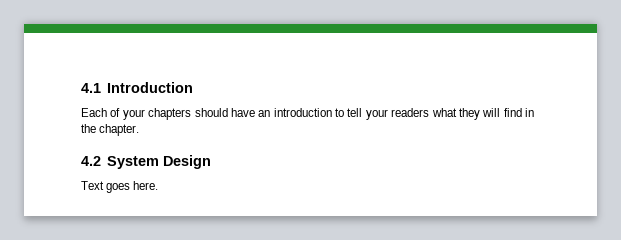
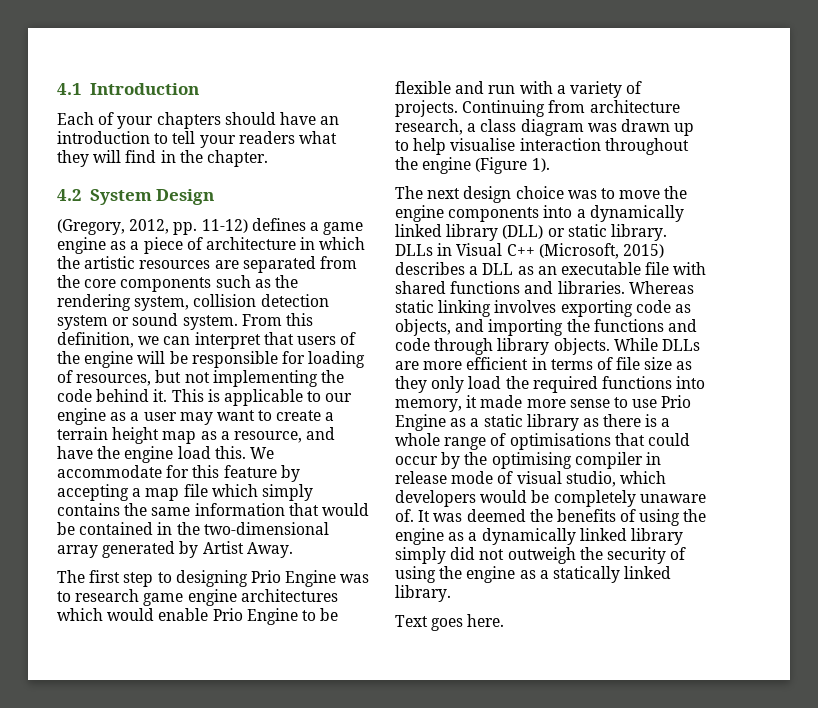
(211, 162) none -> [57,218,364,235] [57,237,366,254] [57,256,357,273] [57,275,298,292] [57,294,329,311] [57,313,313,330] [57,332,357,349] [57,351,366,368] [57,370,344,387] [57,389,353,406] [57,408,335,425] [57,427,336,444] [57,446,274,463] [57,465,300,482] [57,484,313,501] [57,503,369,516] [57,522,329,535] [57,541,293,558] [57,570,370,587] [57,589,338,606] [57,608,339,625] [395,81,643,98] [395,100,680,117] [395,119,695,136] [395,138,689,155] [395,157,550,174] [395,186,688,203] [395,205,684,222] [395,224,667,241] [395,243,664,259] [395,262,707,275] [395,281,694,294] [395,300,691,317] [395,319,697,336] [395,338,700,355] [395,357,693,370] [395,376,706,393] [395,395,692,412] [395,414,671,431] [395,433,690,450] [395,452,661,469] [395,471,666,487] [395,490,706,507] [395,509,707,526] [395,528,683,545] [395,547,687,564] [395,566,672,583] [395,585,451,602] // (Gregory, 2012, pp. 11-12) defines a game engine as a piece of architecture in which the artistic resources are separated from the core components such as the rendering system, collision detection system or sound system. From this definition, we can interpret that users of the engine will be responsible for loading of resources, but not implementing the code behind it. This is applicable to our engine as a user may want to create a terrain height map as a resource, and have the engine load this. We accommodate for this feature by accepting a map file which simply contains the same information that would be contained in the two-dimensional array generated by Artist Away. // The first step to designing Prio Engine was to research game engine architectures which would enable Prio Engine to be flexible and run with a variety of projects. Continuing from architecture research, a class diagram was drawn up to help visualise interaction throughout the engine (Figure 1). // The next design choice was to move the engine components into a dynamically linked library (DLL) or static library. DLLs in Visual C++ (Microsoft, 2015) describes a DLL as an executable file with shared functions and libraries. Whereas static linking involves exporting code as objects, and importing the functions and code through library objects. While DLLs are more efficient in terms of file size as they only load the required functions into memory, it made more sense to use Prio Engine as a static library as there is a whole range of optimisations that could occur by the optimising compiler in release mode of visual studio, which developers would be completely unaware of. It was deemed the benefits of using the engine as a dynamically linked library simply did not outweigh the security of using the engine as a statically linked library.

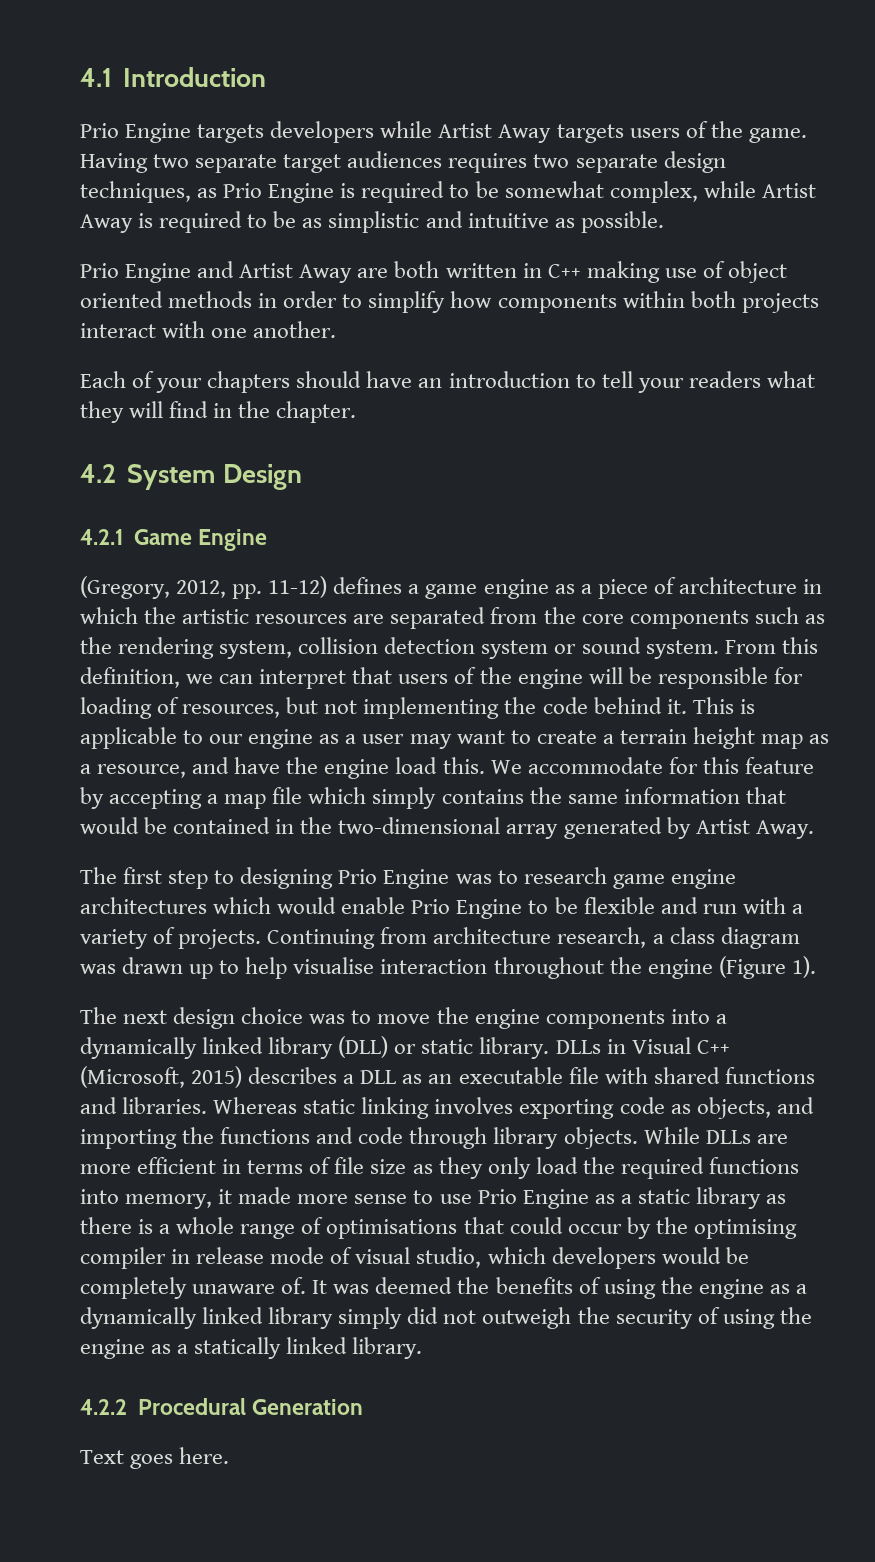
(199, 89) none -> [80,121,807,143] [80,151,726,173] [80,181,816,203] [80,211,664,233] [80,261,787,283] [80,291,819,313] [80,321,337,338] // Prio Engine targets developers while Artist Away targets users of the game. Having two separate target audiences requires two separate design techniques, as Prio Engine is required to be somewhat complex, while Artist Away is required to be as simplistic and intuitive as possible. // Prio Engine and Artist Away are both written in C++ making use of object oriented methods in order to simplify how components within both projects interact with one another.
(215, 197) none -> [80,529,268,551] // 4.2.1 Game Engine
(451, 593) none -> [80,1398,364,1415] // 4.2.2 Procedural Generation

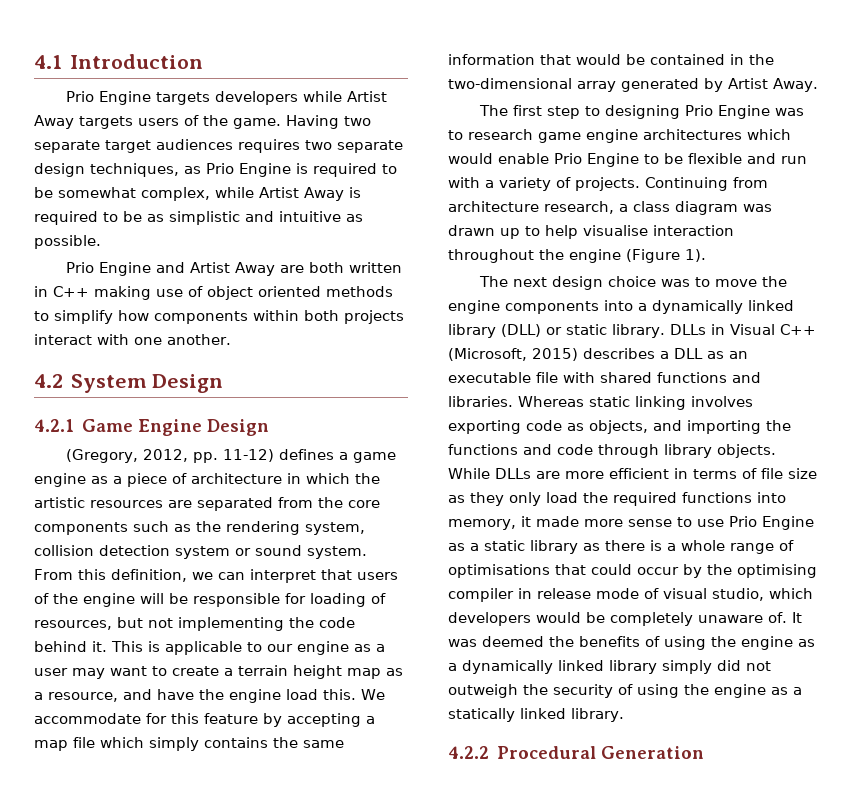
[258,291,338,308] in order -> (393, 291) none
[80,371,815,393] [80,401,357,423] // Each of your chapters should have an introduction to tell your readers what they will find in the chapter. -> (231, 339) none
(268, 540) none -> [206,419,269,436] Design
[80,1447,230,1469] // Text goes here. -> (704, 752) none

